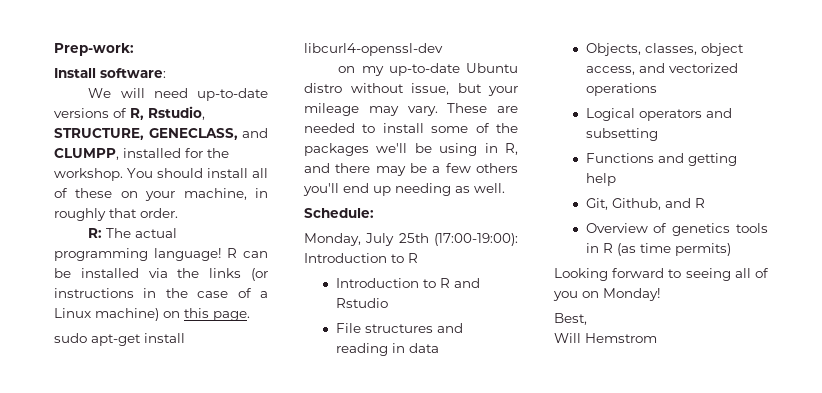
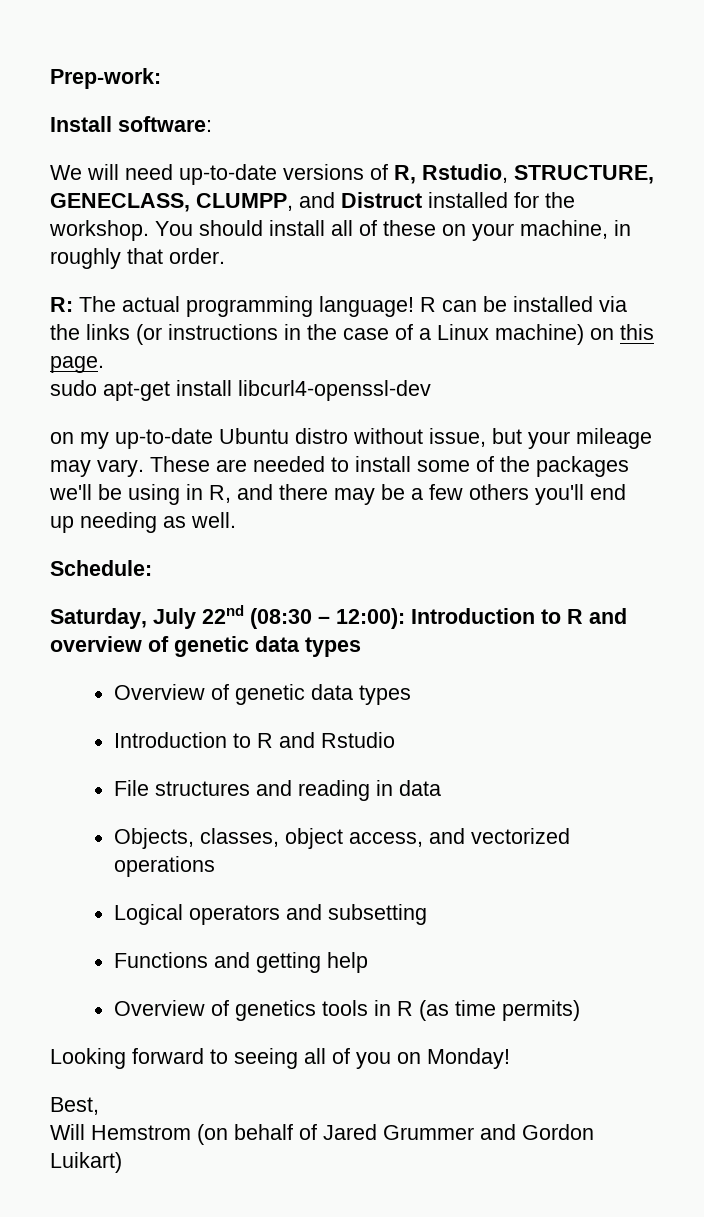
[242,128,268,138] [54,148,119,160] and CLUMPP, -> [196,192,422,211] CLUMPP, and Distruct
[304,233,518,246] [304,253,418,263] Monday, July 25th (17:00-19:00): Introduction to R -> [50,605,627,629] [50,636,361,657] [114,684,412,705] Saturday, July 22nd (08:30 – 12:00): Introduction to R and overview of genetic data types // Overview of genetic data types
[585,198,705,210] // Git, Github, and R -> (369, 962) none
(657, 338) none -> [197,1124,594,1145] [50,1152,122,1173] (on behalf of Jared Grummer and Gordon Luikart)

